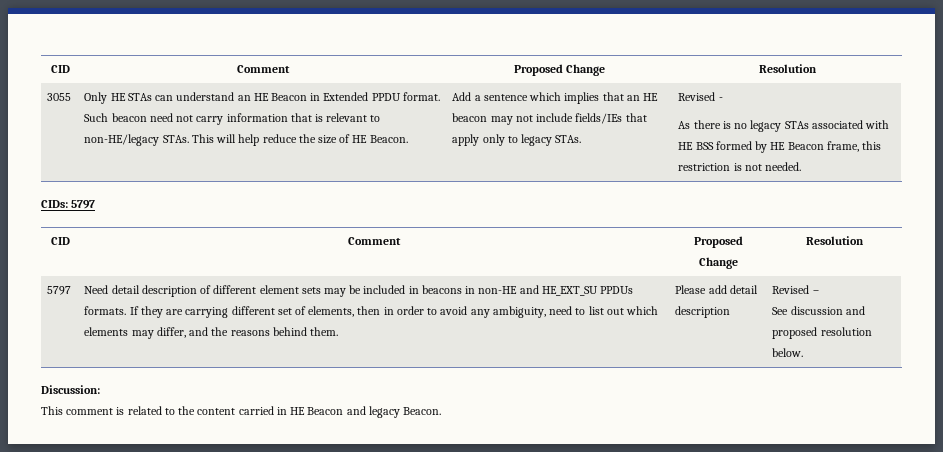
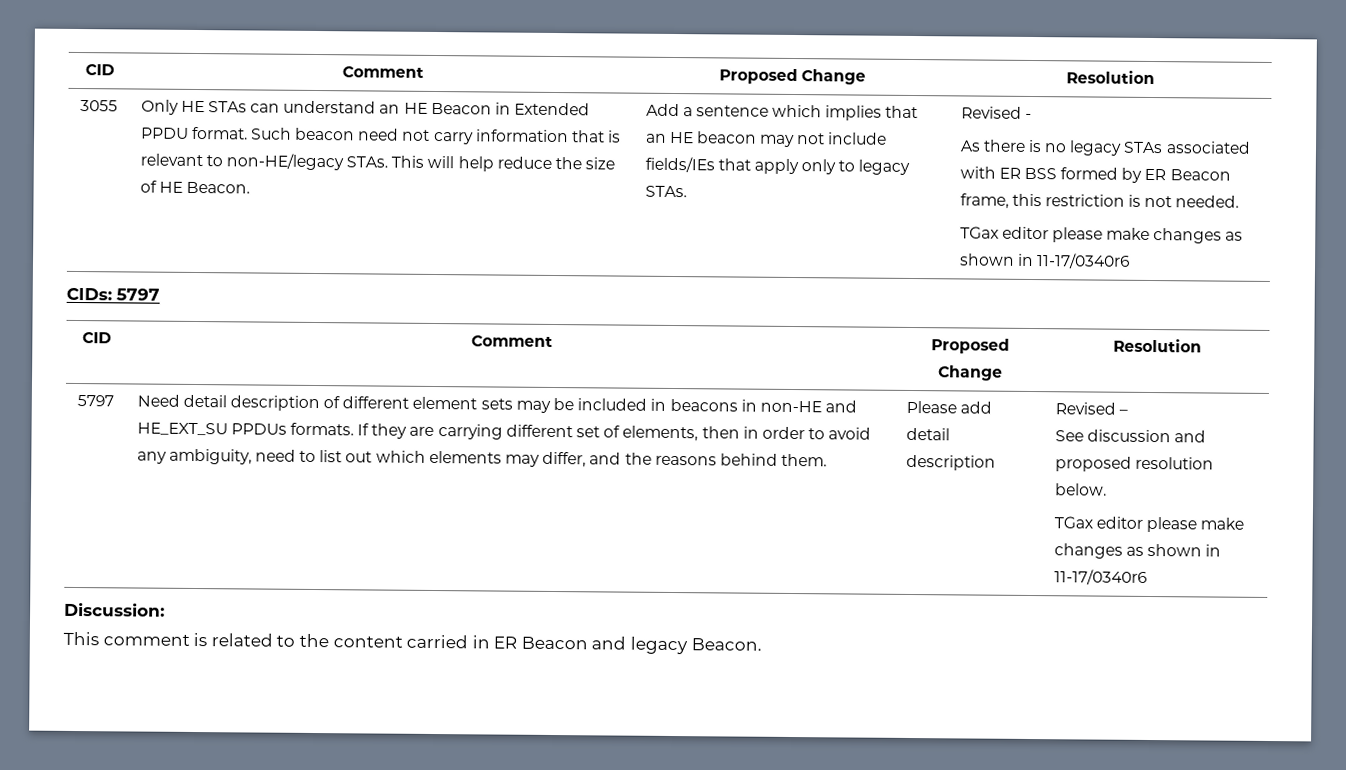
[678,142,694,150] HE -> [998,167,1021,179] ER
[770,142,786,150] HE -> [1144,168,1167,181] ER
(802, 166) none -> [959,226,1244,244] [959,253,1130,269] // TGax editor please make changes as shown in 11-17/0340r6
(804, 352) none -> [1053,516,1245,533] [1053,543,1222,559] [1053,569,1147,585] // TGax editor please make changes as shown in 11-17/0340r6
[290,407,306,415] HE -> [493,636,518,649] ER

